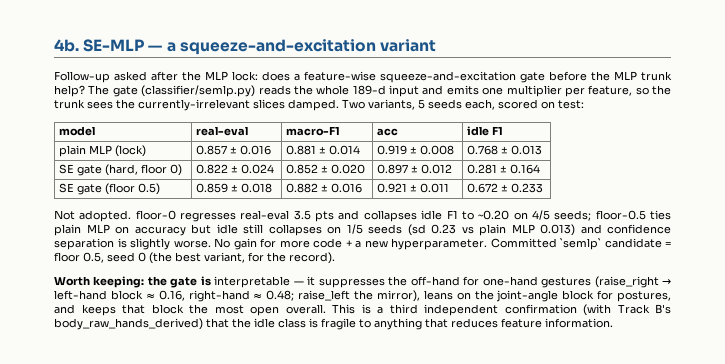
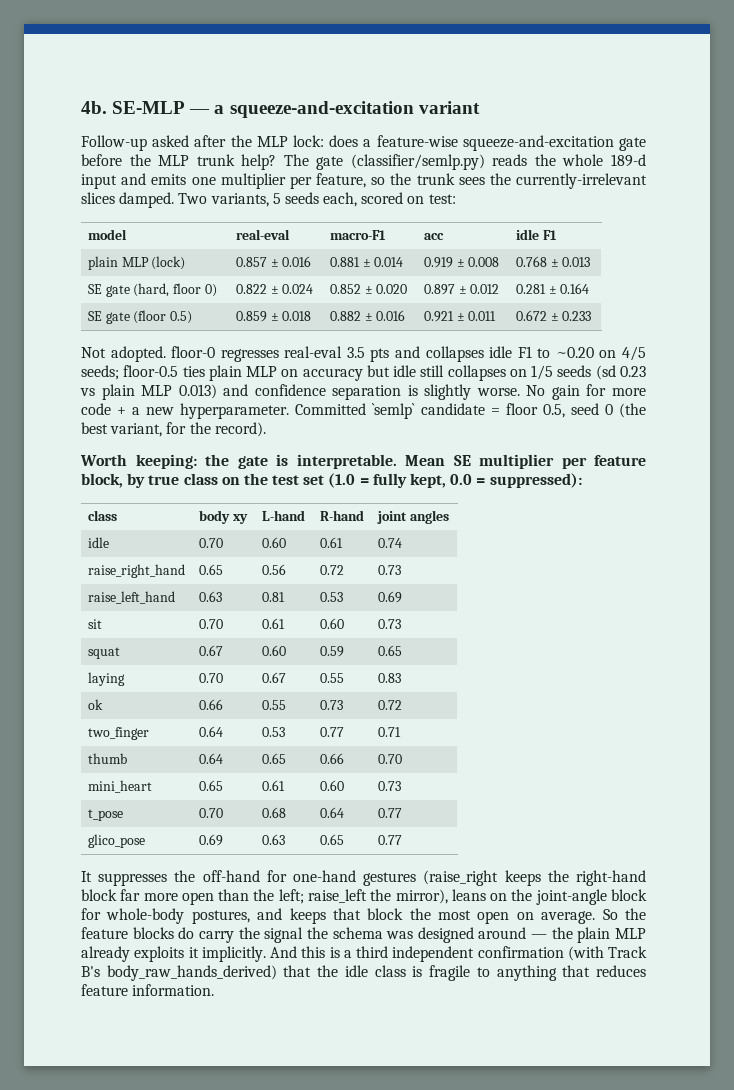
[214,276,316,288] interpretable — it -> [296,454,646,469] [81,473,582,488] [87,510,117,521] [198,510,248,524] [261,510,305,521] [319,510,364,521] [376,510,449,524] [87,537,109,548] [198,538,223,548] [261,537,286,548] [319,537,343,548] [377,538,402,548] [87,564,185,578] [198,564,223,575] [261,564,286,575] [319,565,344,575] [377,565,401,575] [87,591,175,604] [198,591,222,602] [261,592,285,602] [319,592,343,602] [377,591,402,603] [87,619,102,629] [198,619,223,629] [261,618,285,629] [319,618,344,629] [377,619,401,629] [87,647,120,659] [198,645,223,656] [261,645,286,656] [319,646,344,657] [377,645,402,656] [87,672,125,686] [198,673,223,683] [261,672,286,683] [319,673,344,683] [377,673,401,683] [87,699,103,710] [198,699,223,710] [261,700,286,710] [319,700,343,710] [377,700,402,710] [87,727,149,740] [198,726,223,737] [261,727,285,737] [319,727,344,737] [377,727,401,737] [87,753,127,764] [198,753,223,764] [261,753,286,764] [319,753,344,764] [377,754,402,764] [87,780,152,793] [198,780,223,791] [261,780,285,791] [319,780,344,791] [377,781,401,791] [87,809,123,821] [198,808,223,818] [261,807,286,818] [319,807,344,818] [377,808,402,818] [87,834,145,848] [198,834,223,846] [261,834,285,845] [319,834,344,845] [377,835,402,845] [81,871,92,882] interpretable. Mean SE multiplier per feature block, by true class on the test set (1.0 = fully kept, 0.0 = suppressed): // class | body xy | L-hand | R-hand | joint angles // idle | 0.70 | 0.60 | 0.61 | 0.74 // raise_right_hand | 0.65 | 0.56 | 0.72 | 0.73 // raise_left_hand | 0.63 | 0.81 | 0.53 | 0.69 // sit | 0.70 | 0.61 | 0.60 | 0.73 // squat | 0.67 | 0.60 | 0.59 | 0.65 // laying | 0.70 | 0.67 | 0.55 | 0.83 // ok | 0.66 | 0.55 | 0.73 | 0.72 // two_finger | 0.64 | 0.53 | 0.77 | 0.71 // thumb | 0.64 | 0.65 | 0.66 | 0.70 // mini_heart | 0.65 | 0.61 | 0.60 | 0.73 // t_pose | 0.70 | 0.68 | 0.64 | 0.77 // glico_pose | 0.69 | 0.63 | 0.65 | 0.77 // It
[661,279,671,285] [54,290,295,302] → left-hand block ≈ 0.16, right-hand ≈ 0.48; -> [504,870,646,886] [81,889,304,905] keeps the right-hand block far more open than the left;
(614, 295) none -> [106,908,185,924] whole-body
[285,304,355,314] overall. This -> [516,908,646,924] [81,927,647,943] [81,946,326,962] on average. So the feature blocks do carry the signal the schema was designed around — the plain MLP already exploits it implicitly. And this

